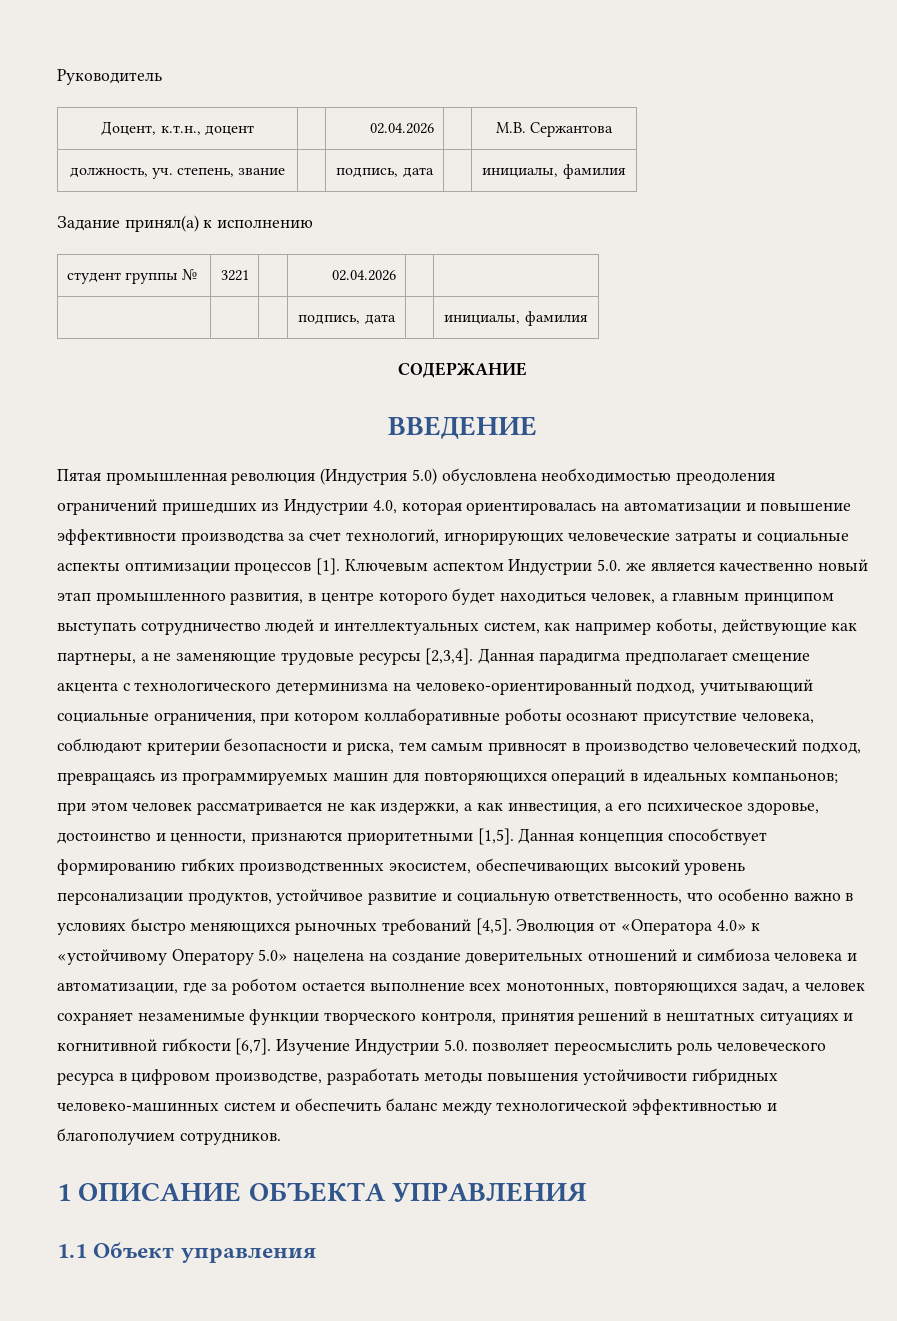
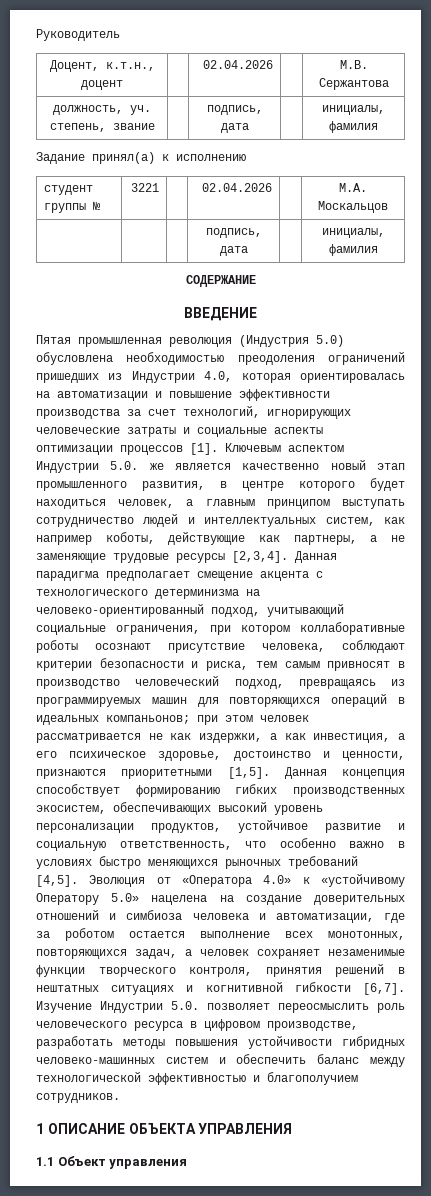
(397, 275) none -> [339,183,367,192] [318,201,388,213] М.А. Москальцов

